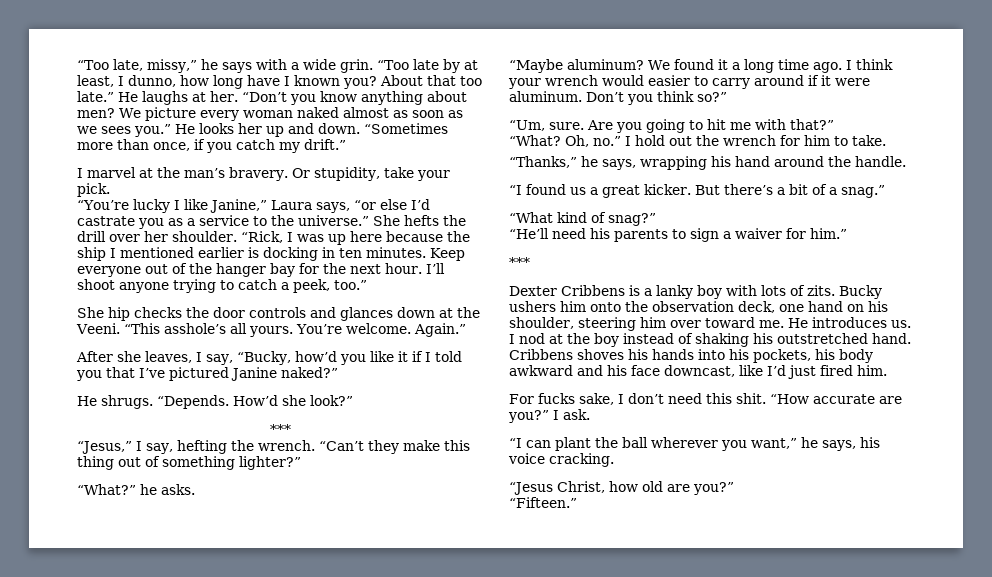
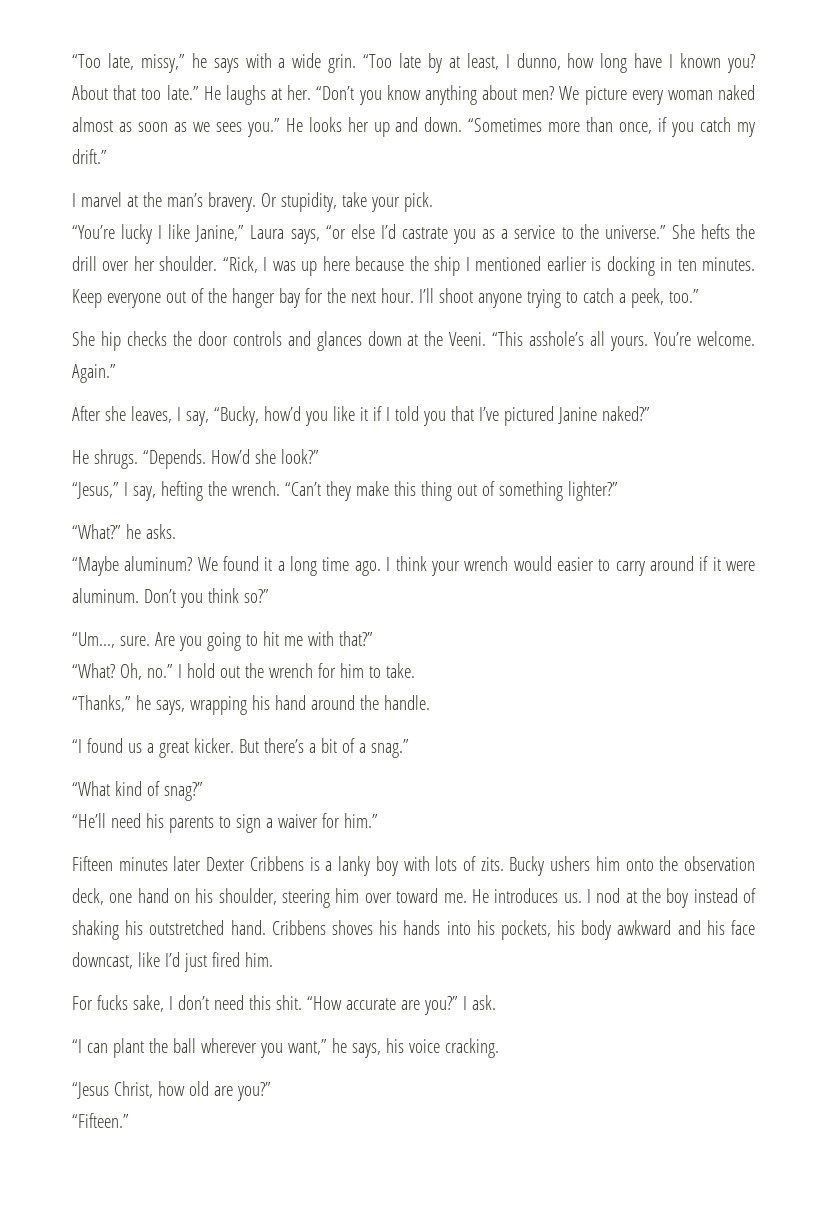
[269,424,291,434] // *** -> (319, 456) none
[509,120,545,131] “Um, -> [72,632,115,648] “Um...,
[509,257,530,267] *** // -> [72,856,202,871] Fifteen minutes later

